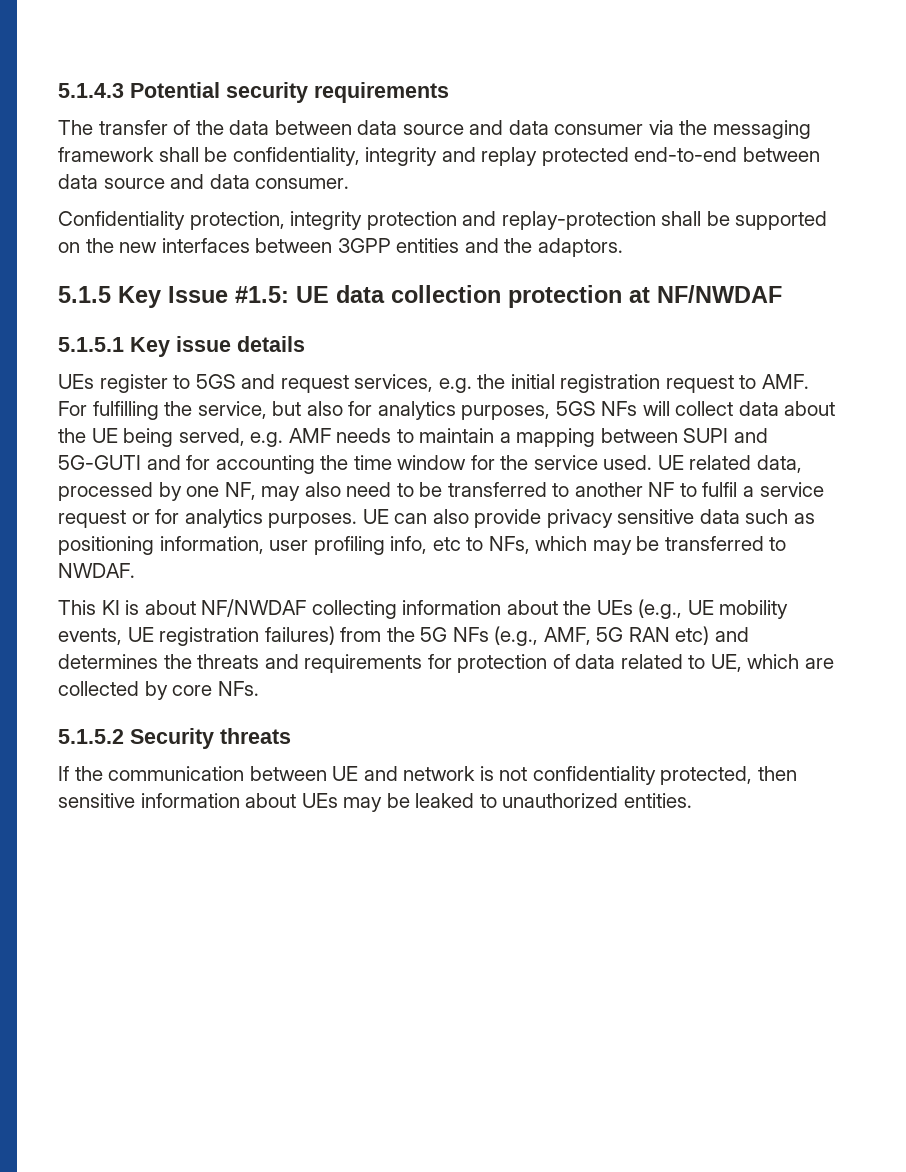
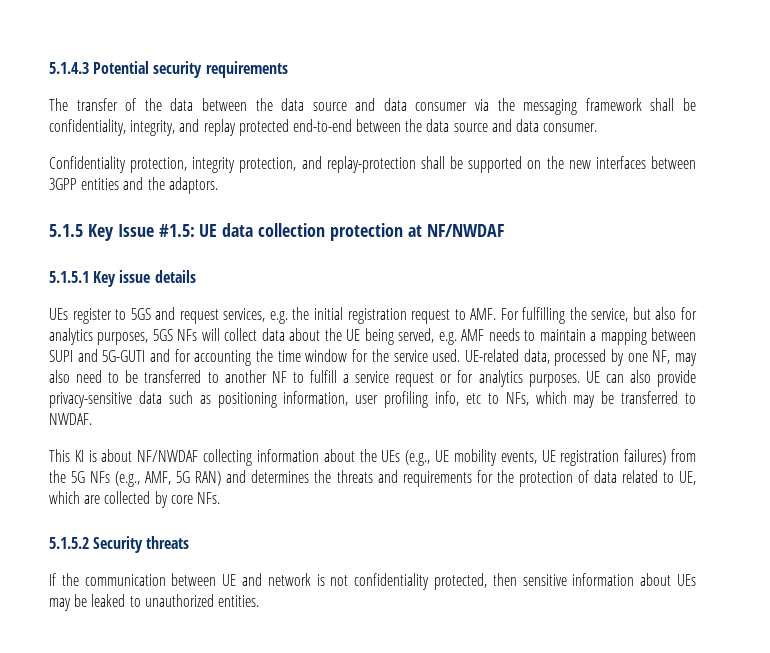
(352, 127) none -> [255,98,273,111] the
[365,147,438,166] integrity -> [130,120,176,136] integrity,
(820, 154) none -> [405,119,423,132] the
[366,211,457,230] protection -> [239,157,297,173] protection,
[657,455,752,470] UE related -> [464,349,519,362] UE-related
[702,482,738,497] fulfil -> [309,370,337,383] fulfill
[546,509,695,528] privacy sensitive -> [49,392,132,408] privacy-sensitive
[628,626,710,645] RAN etc) -> [195,471,222,486] RAN)
(452, 661) none -> [496,470,514,483] the

